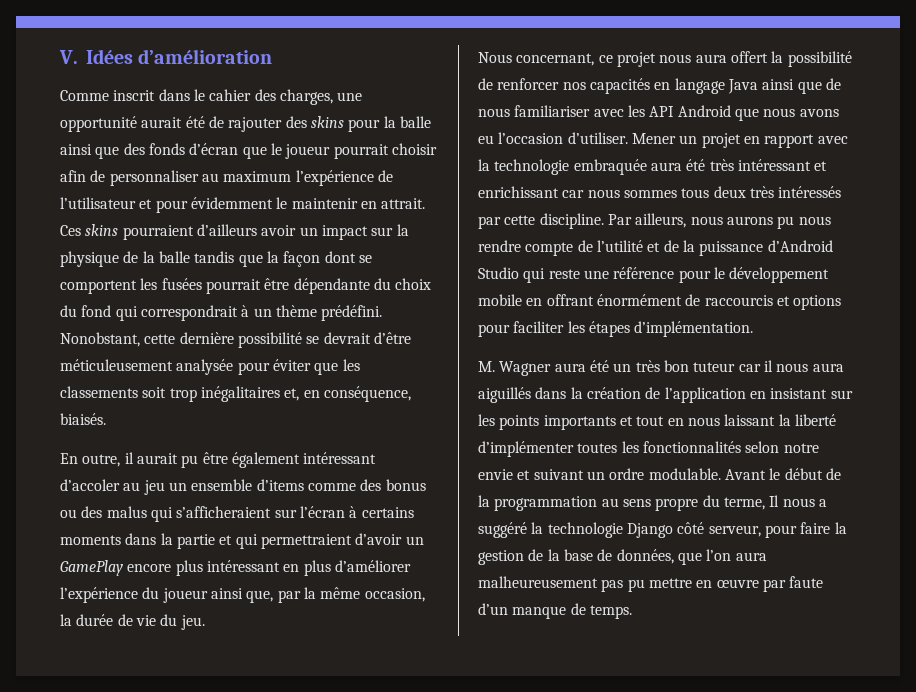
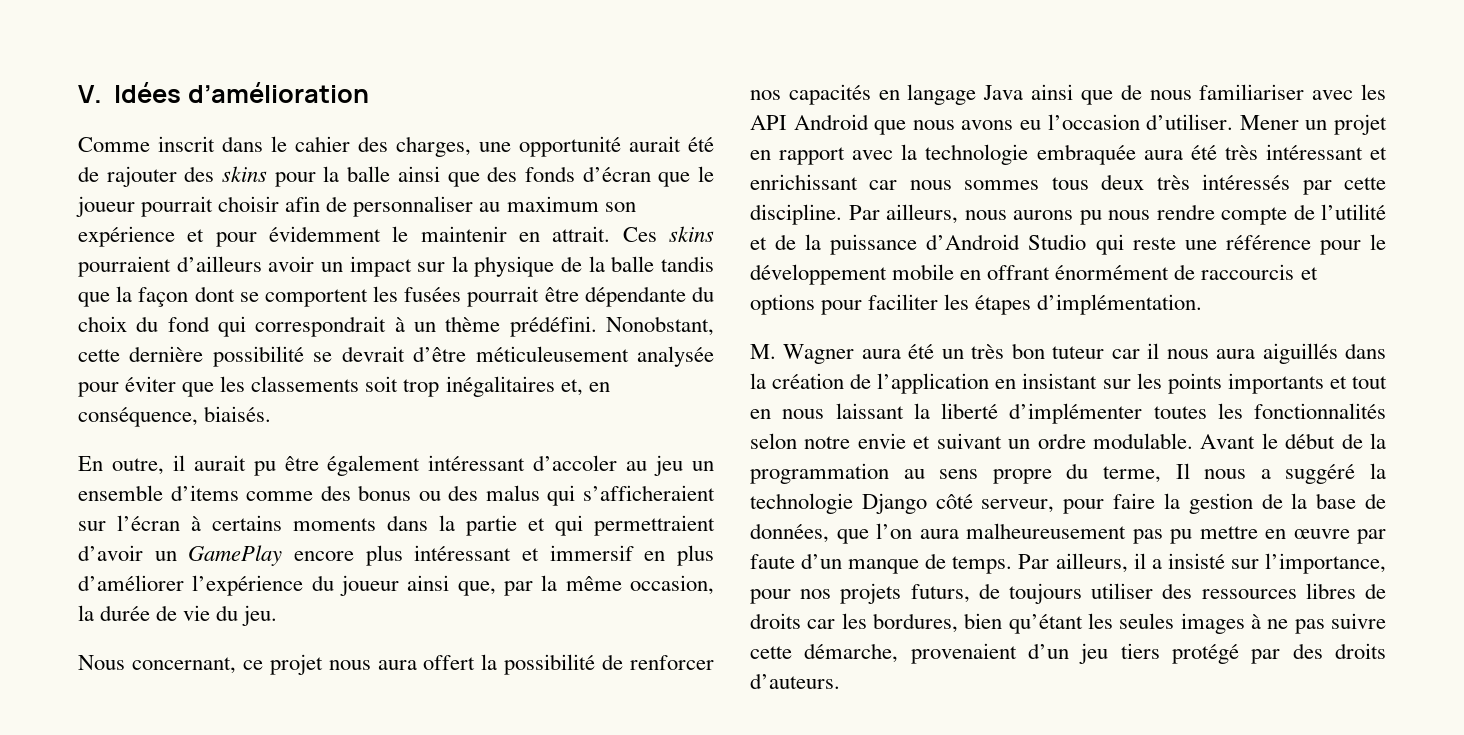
[295,170,393,186] [60,197,136,209] l’expérience de l’utilisateur -> [604,202,636,212] [78,226,175,247] son expérience
(280, 566) none -> [522,545,634,561] et immersif
(632, 612) none -> [1018,553,1386,574] [750,583,1386,604] [750,613,1386,634] [750,643,1386,664] [750,673,840,689] Par ailleurs, il a insisté sur l’importance, pour nos projets futurs, de toujours utiliser des ressources libres de droits car les bordures, bien qu’étant les seules images à ne pas suivre cette démarche, provenaient d’un jeu tiers protégé par des droits d’auteurs.

